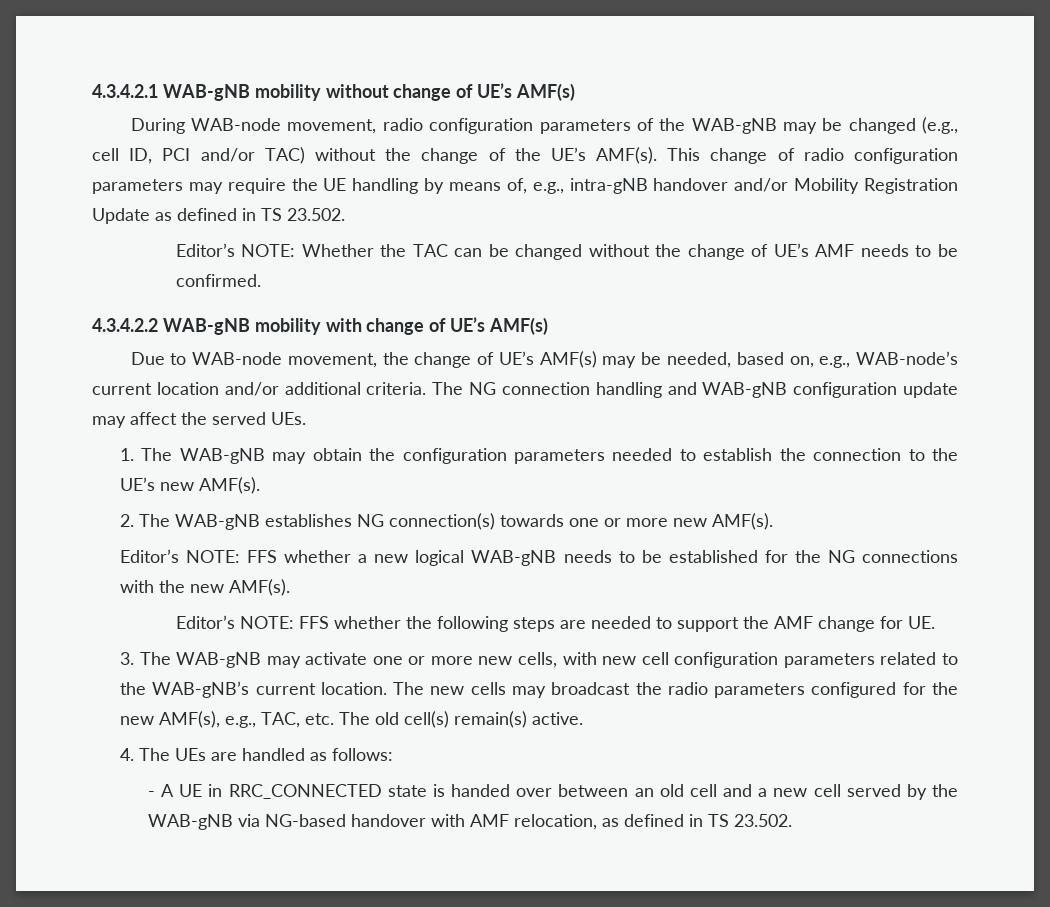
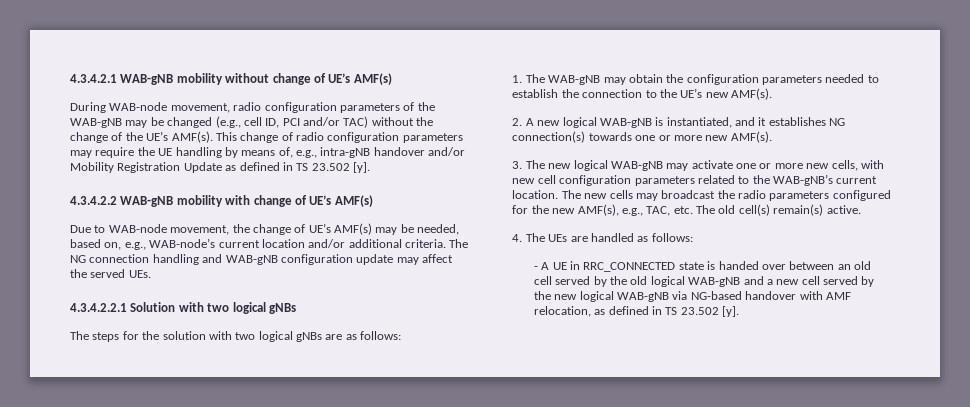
[287,208,345,221] [175,243,958,260] [175,274,261,287] 23.502. // Editor’s NOTE: Whether the TAC can be changed without the change of UE’s AMF needs to be confirmed. -> [311,162,370,173] 23.502 [y].
(306, 418) none -> [70,302,296,314] [70,331,402,342] // 4.3.4.2.2.1 Solution with two logical gNBs // The steps for the solution with two logical gNBs are as follows:
[138,514,260,530] The WAB-gNB -> [525,117,767,128] A new logical WAB-gNB is instantiated, and it
[119,549,958,566] [119,579,290,596] [175,615,935,632] [119,652,171,665] Editor’s NOTE: FFS whether a new logical WAB-gNB needs to be established for the NG connections with the new AMF(s). // Editor’s NOTE: FFS whether the following steps are needed to support the AMF change for UE. // 3. The -> [512,160,608,171] 3. The new logical
(717, 790) none -> [555,276,741,287] served by the old logical WAB-gNB
(959, 790) none -> [554,291,614,302] new logical
[733,814,792,827] 23.502. -> [680,306,740,317] 23.502 [y].

